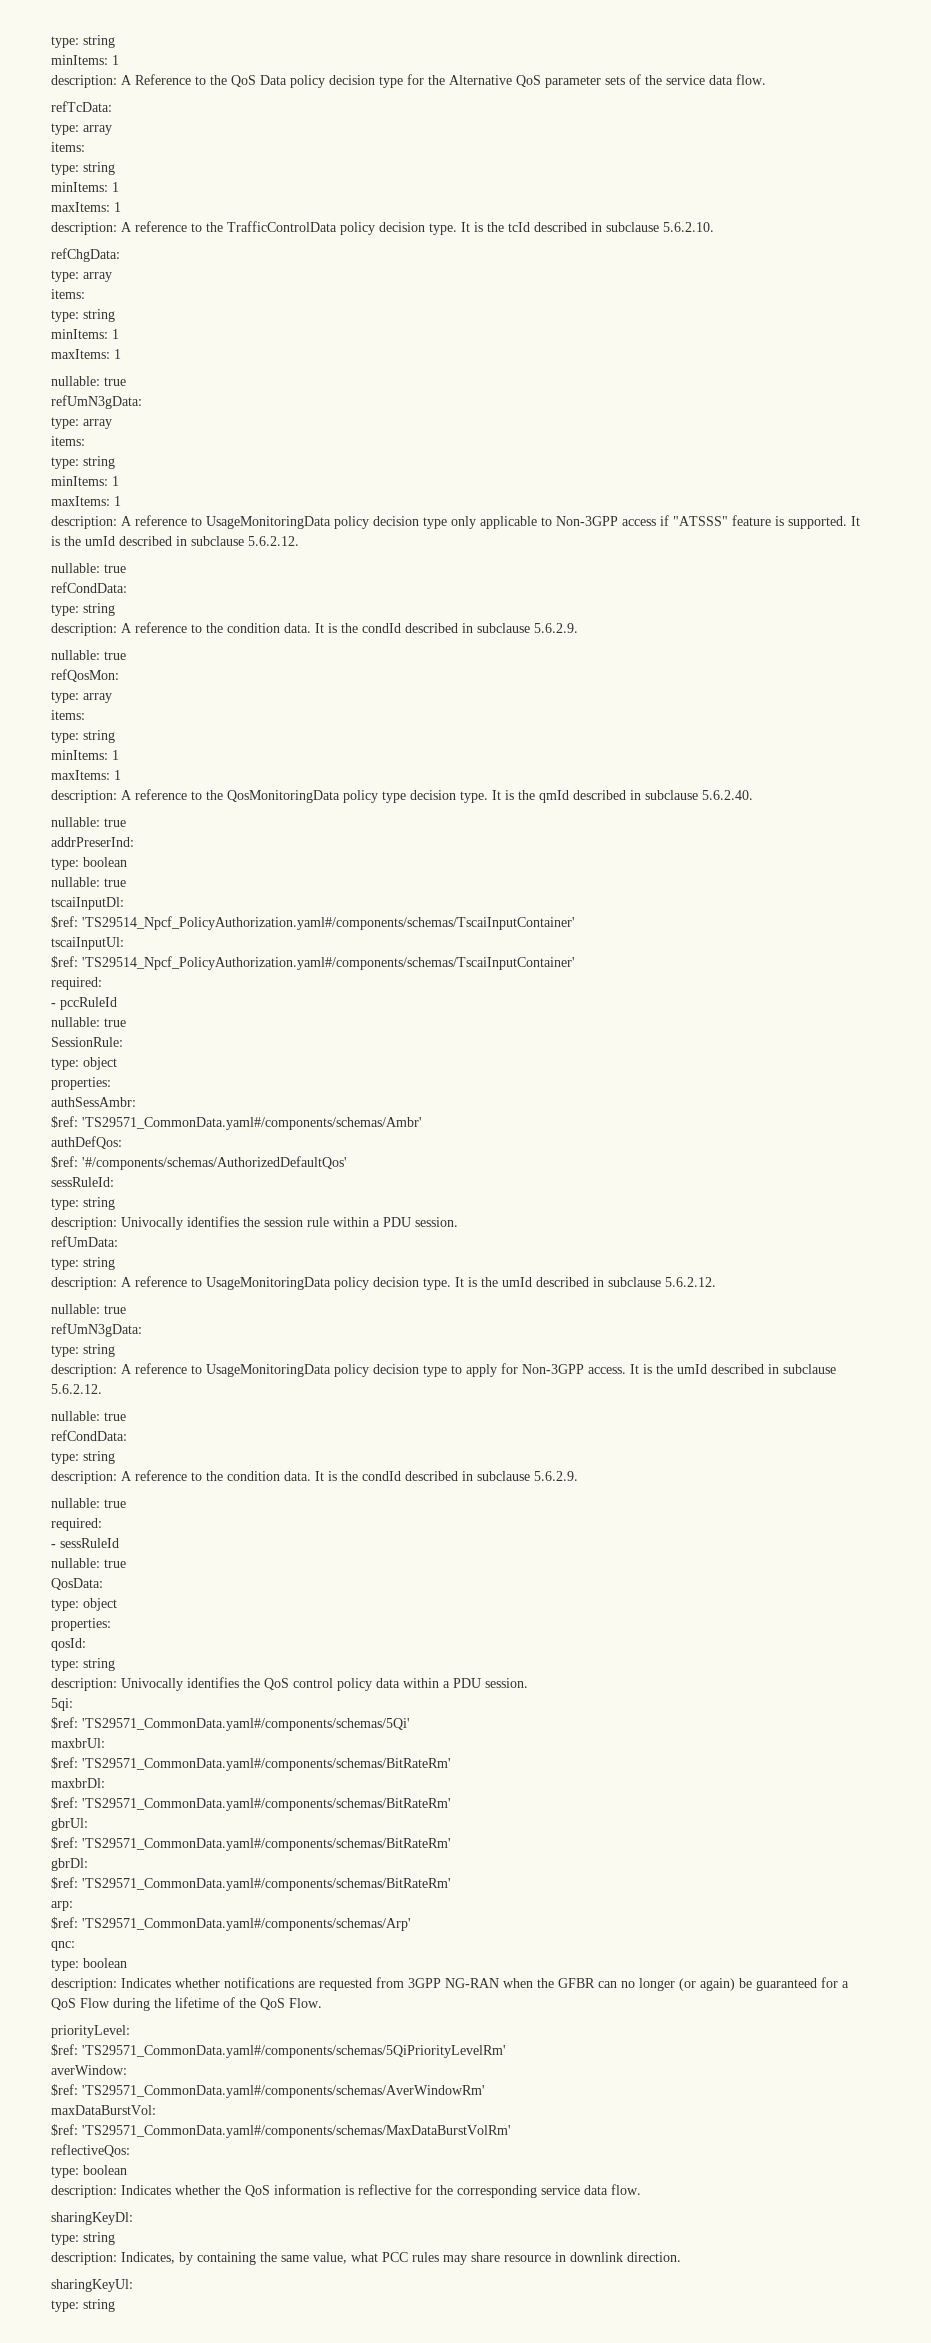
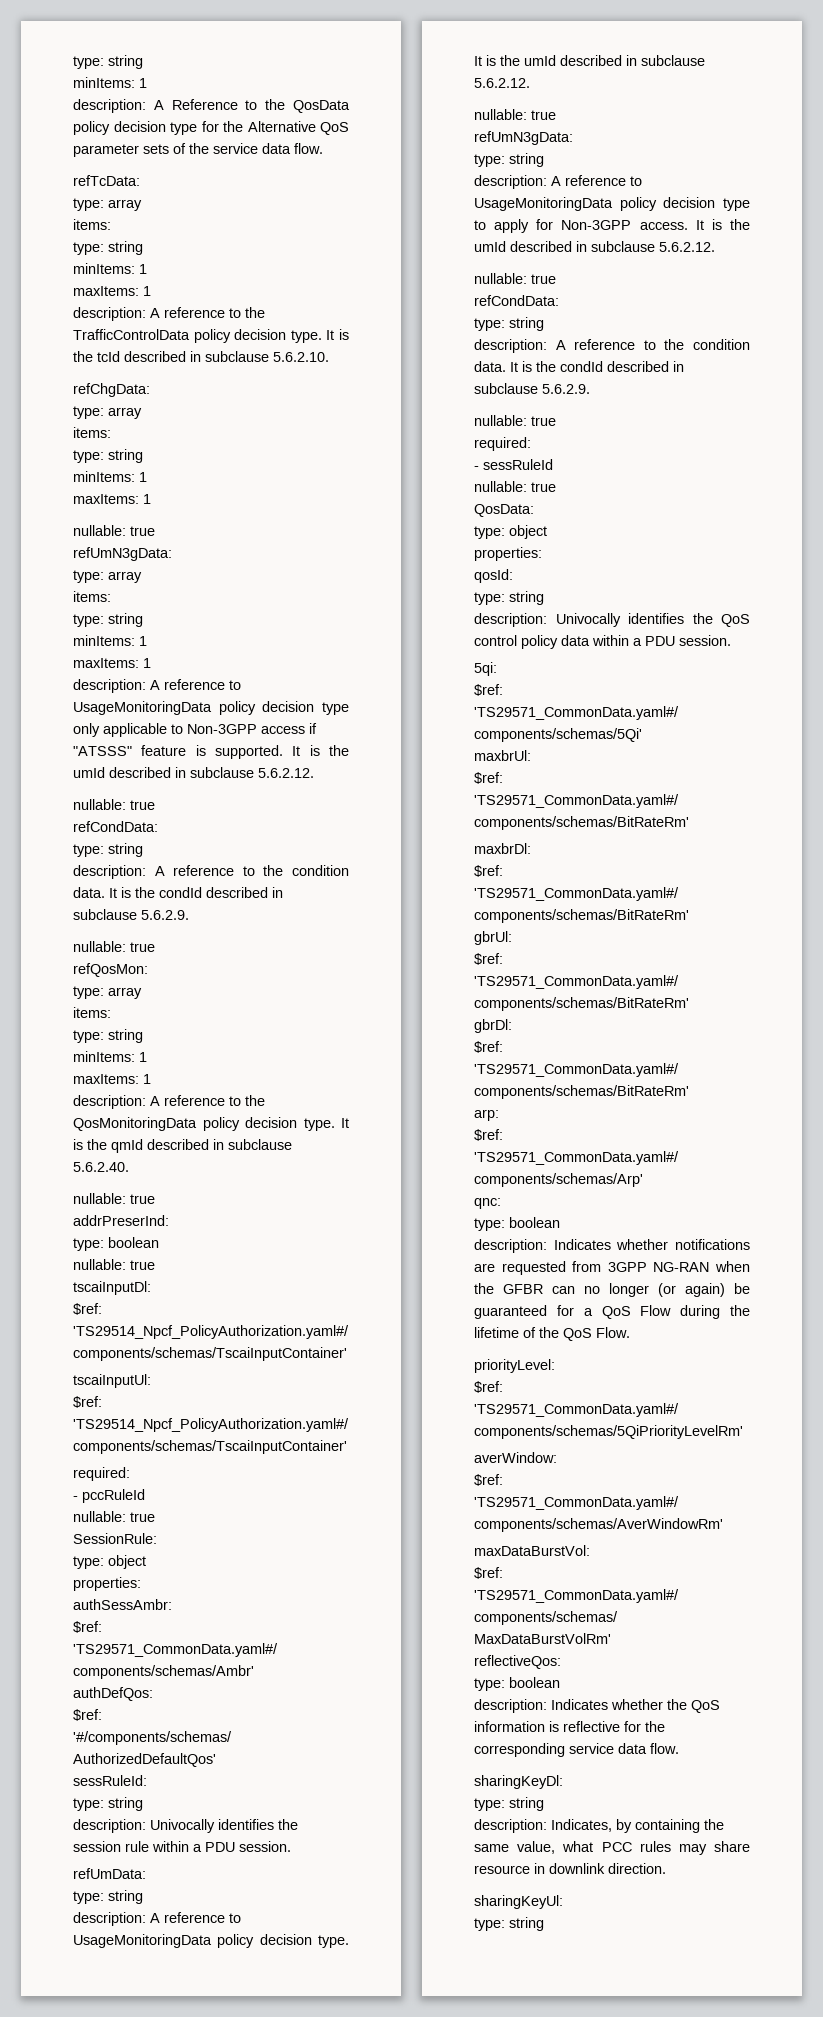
[231,75,287,87] QoS Data -> [293,100,350,113] QosData
[382,791,406,803] type -> (240, 1124) none

